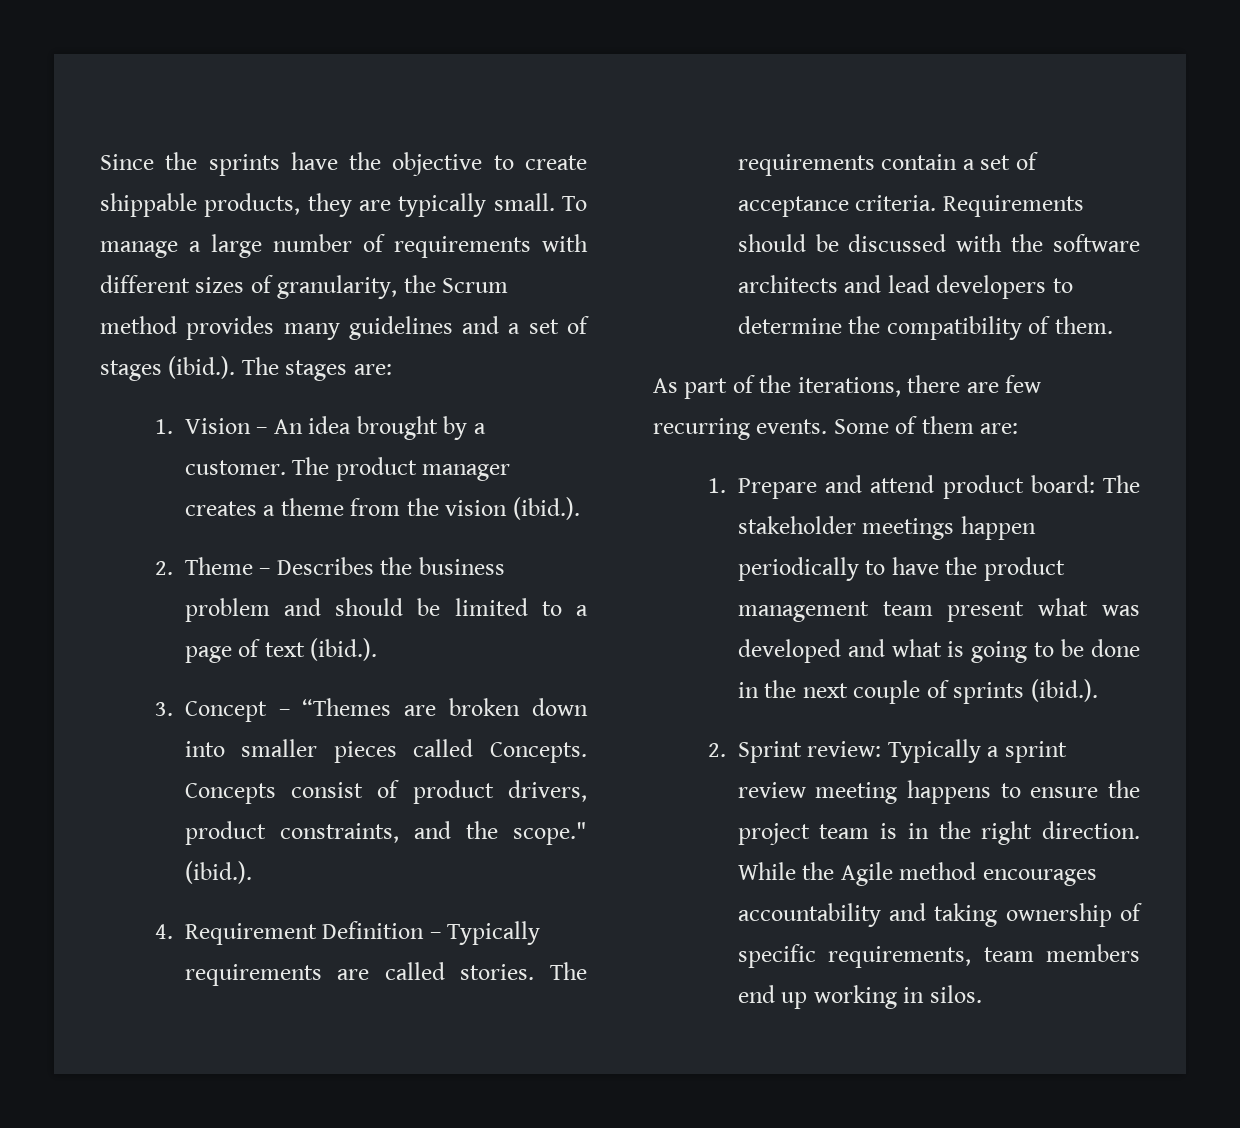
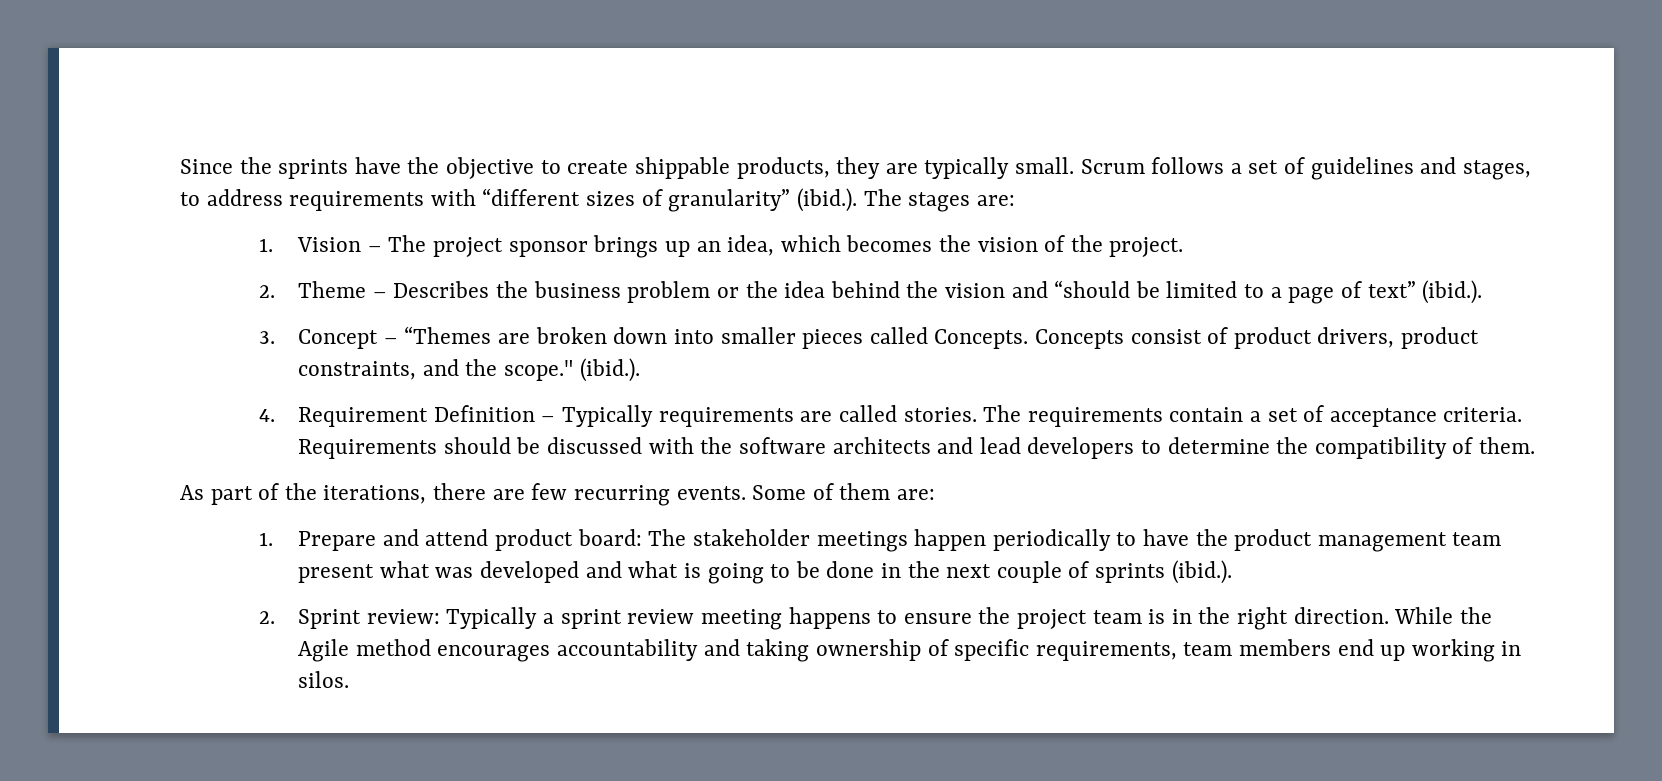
[562,196,587,211] [100,234,588,258] [100,275,509,299] [100,316,589,340] [100,360,162,381] To manage a large number of requirements with different sizes of granularity, the Scrum method provides many guidelines and a set of stages -> [1080,157,1531,180] [180,188,791,212] Scrum follows a set of guidelines and stages, to address requirements with “different sizes of granularity”
[273,416,486,440] [184,457,511,481] [184,497,580,520] An idea brought by a customer. The product manager creates a theme from the vision (ibid.). -> [388,235,1184,258] The project sponsor brings up an idea, which becomes the vision of the project.
[283,598,404,616] and should -> [716,280,1131,298] or the idea behind the vision and “should
[264,642,305,657] text -> [1367,281,1416,298] text”

